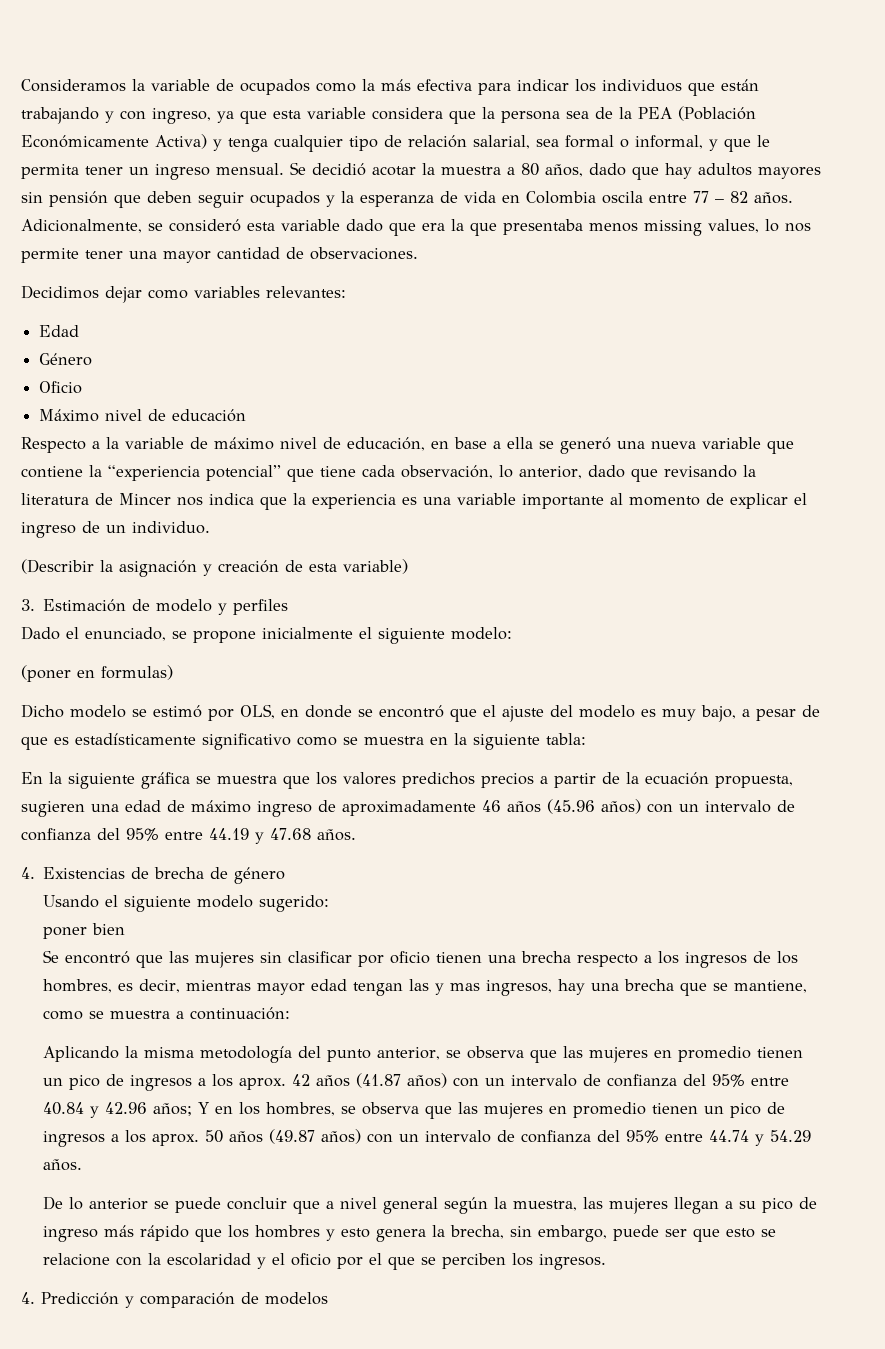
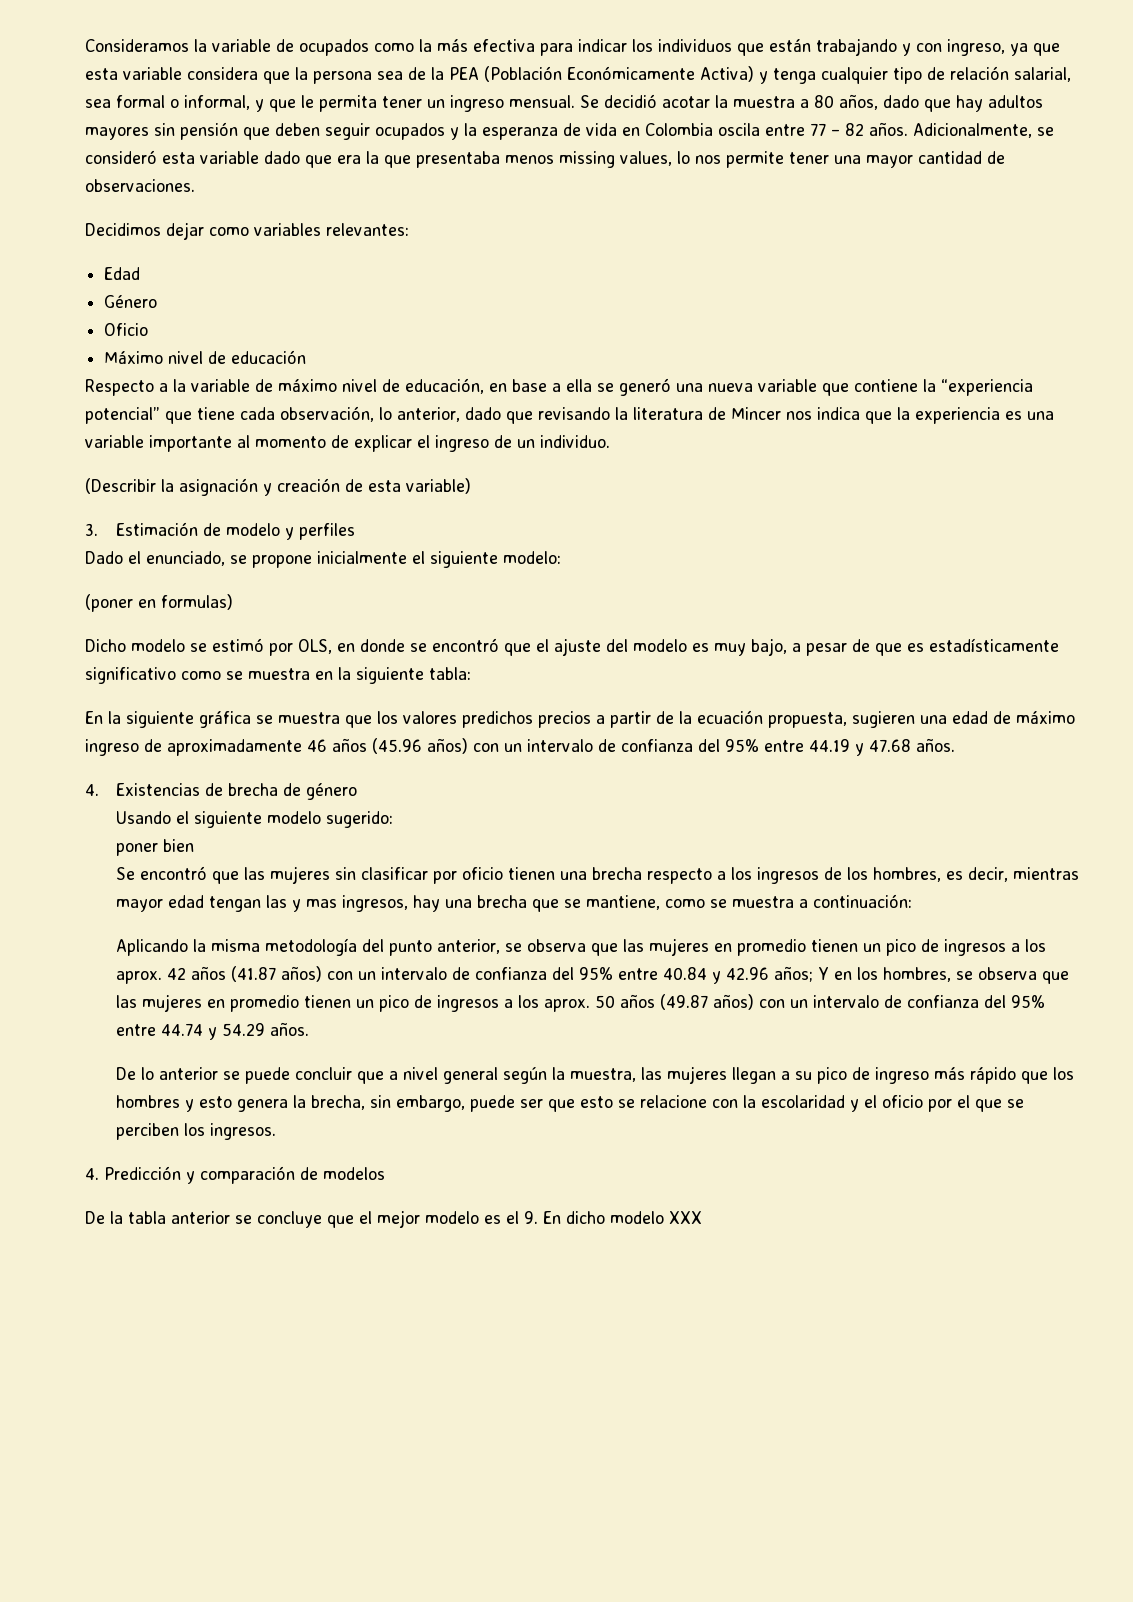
(328, 1298) none -> [85,1210,702,1228] // De la tabla anterior se concluye que el mejor modelo es el 9. En dicho modelo XXX

